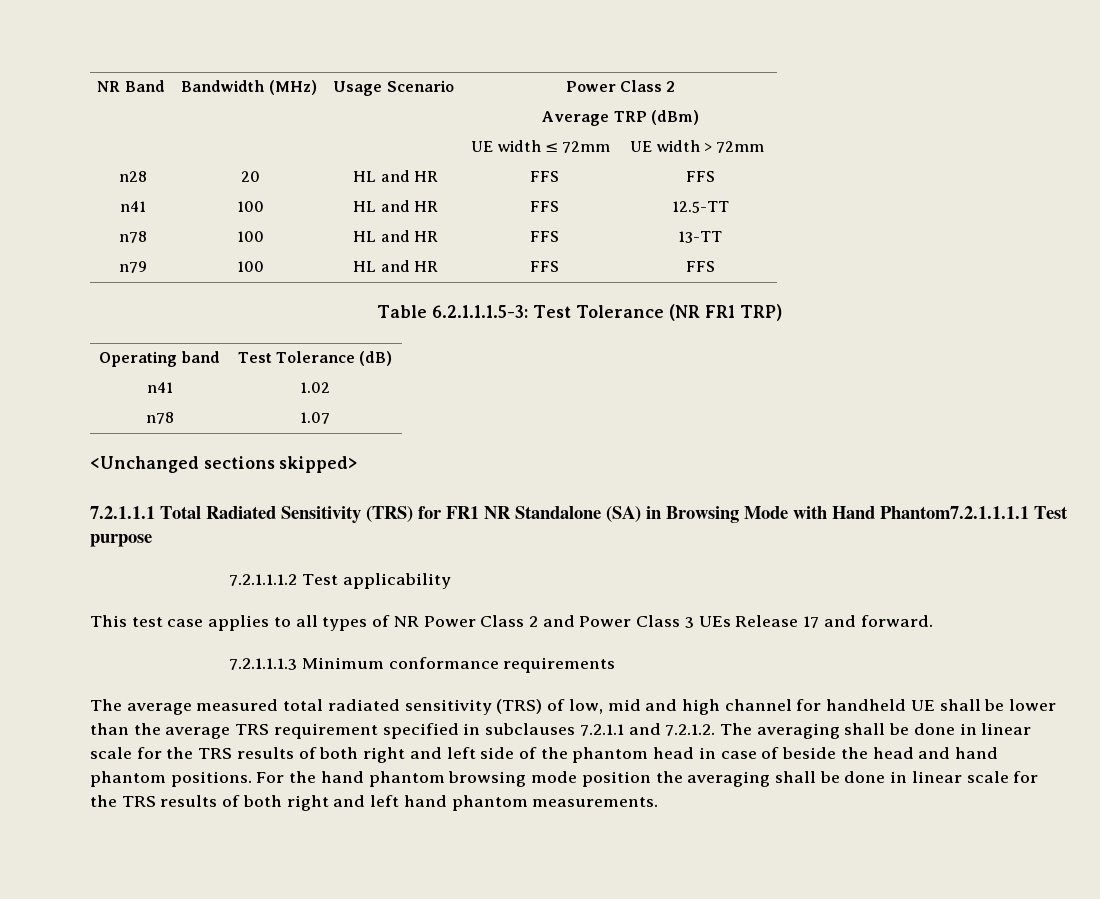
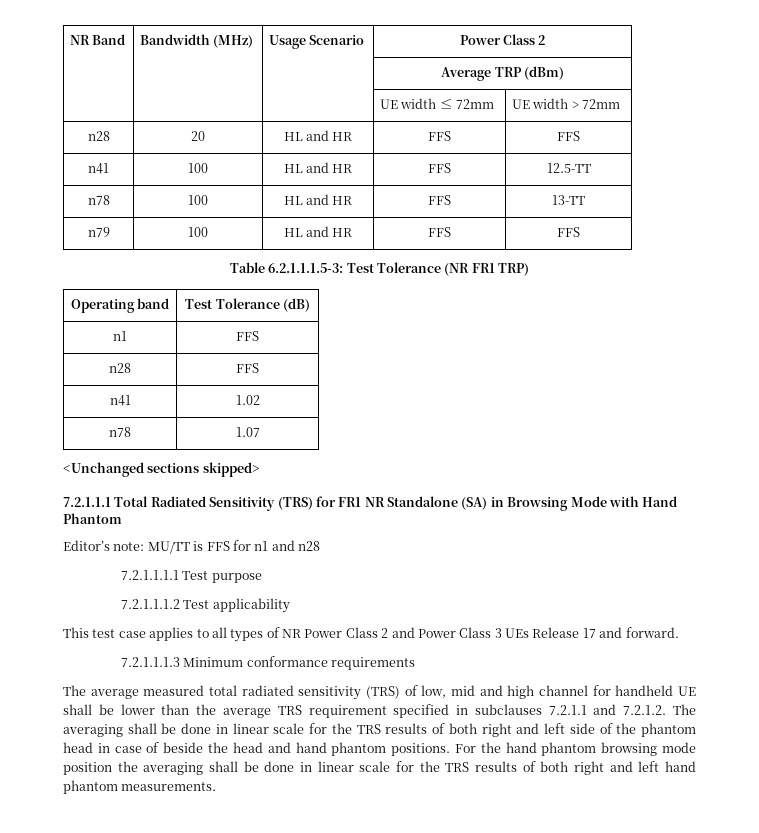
(393, 358) none -> [113,331,127,341] [235,331,259,341] [109,363,131,373] [235,363,259,373] // n1 | FFS // n28 | FFS
[880,506,1029,519] Phantom7.2.1.1.1.1 -> [63,513,122,524] [63,540,320,554] [120,570,179,580] Phantom // Editor’s note: MU/TT is FFS for n1 and n28 // 7.2.1.1.1.1

